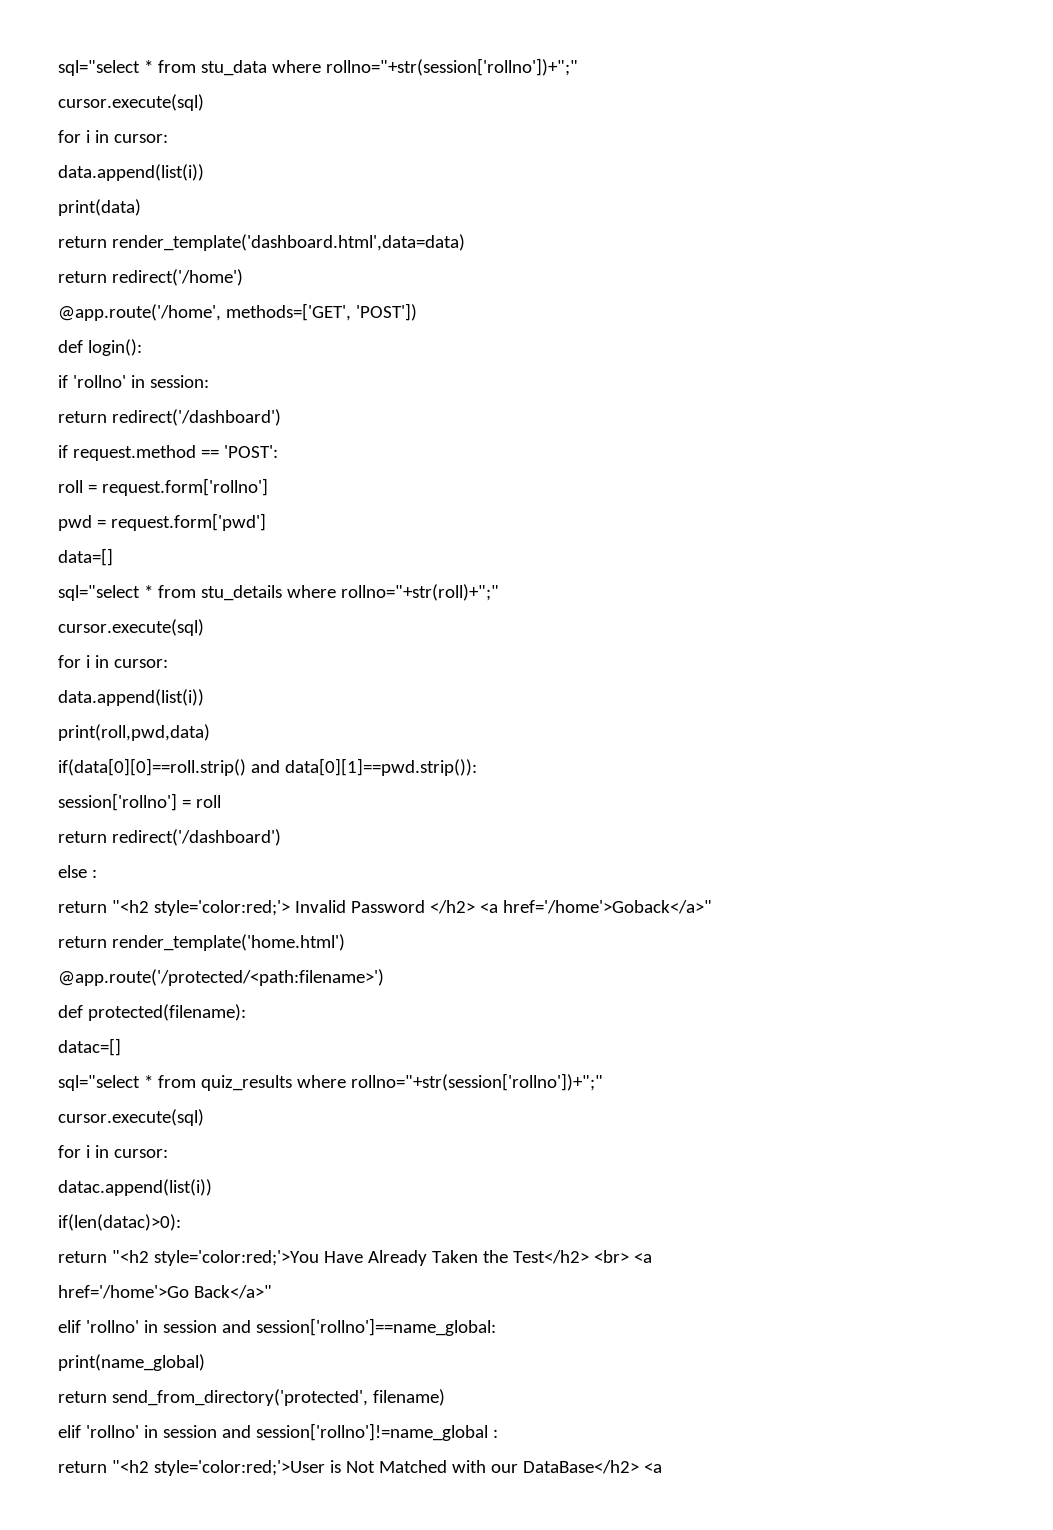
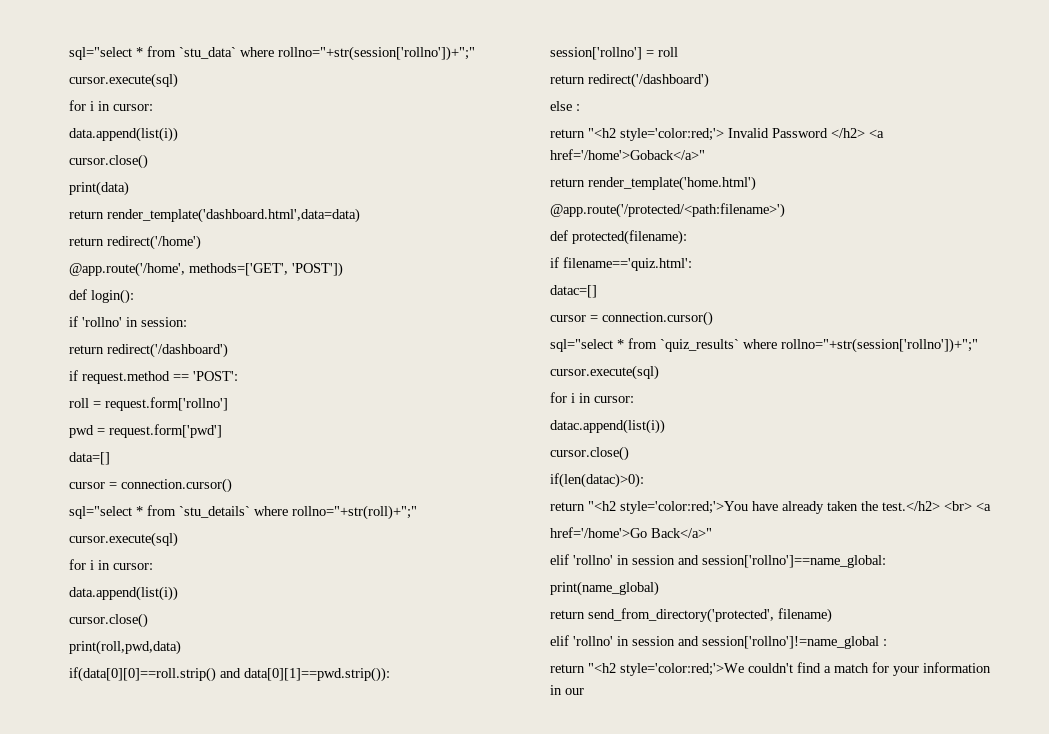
[58,60,267,76] sql="select * from stu_data -> [69,46,236,60] sql="select * from `stu_data`
(204, 172) none -> [69,154,148,169] // cursor.close()
[58,585,282,601] // sql="select * from stu_details -> [69,478,232,493] [69,505,250,519] // cursor = connection.cursor() // sql="select * from `stu_details`
(204, 697) none -> [69,613,148,628] // cursor.close()
(246, 1012) none -> [550,257,692,271] // if filename=='quiz.html':
[58,1075,292,1091] // sql="select * from quiz_results -> [550,311,713,326] [550,338,739,352] // cursor = connection.cursor() // sql="select * from `quiz_results`
(212, 1187) none -> [550,446,629,461] // cursor.close()
[323,1250,589,1266] Have Already Taken the Test</h2> -> [752,501,940,514] have already taken the test.</h2>
[153,1460,662,1476] style='color:red;'>User is Not Matched with our DataBase</h2> <a -> [620,662,991,676] [550,685,584,695] style='color:red;'>We couldn't find a match for your information in our

